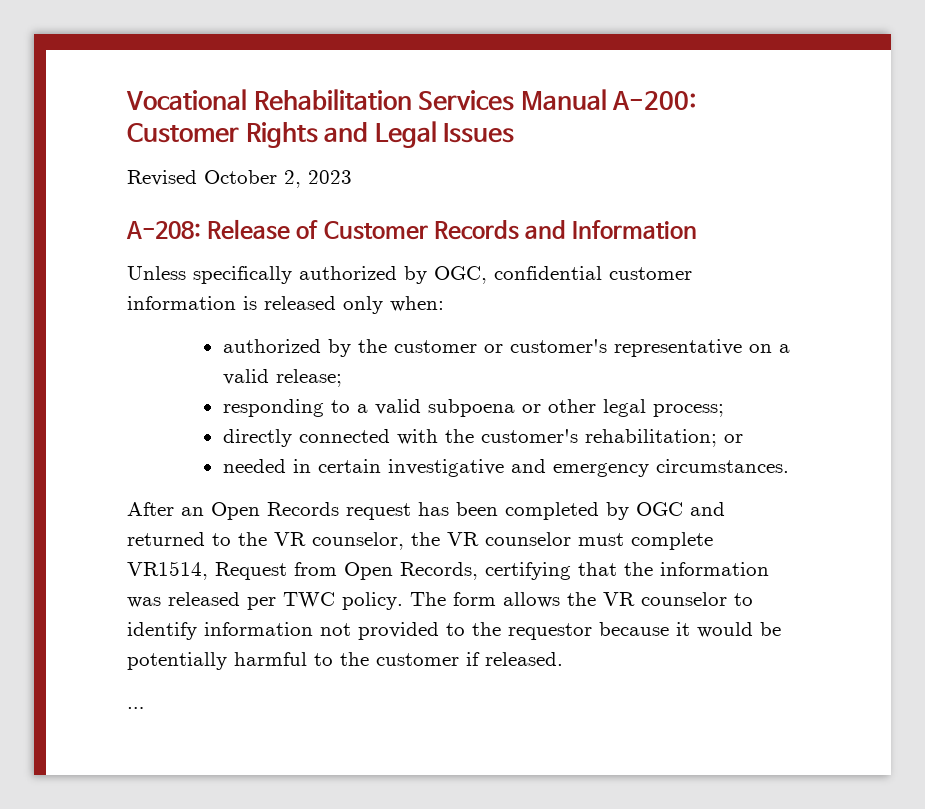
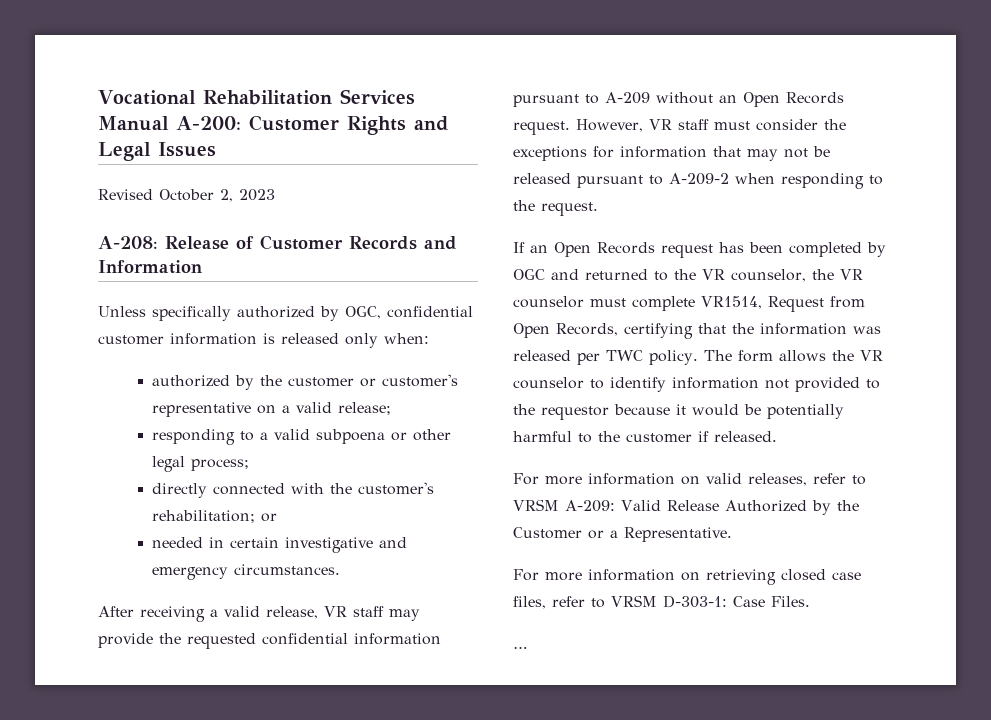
(174, 509) none -> [140,606,420,622] [98,633,441,649] [513,92,844,107] [513,119,846,135] [513,146,830,161] [513,173,883,189] [513,200,598,216] [513,242,525,253] receiving a valid release, VR staff may provide the requested confidential information pursuant to A-209 without an Open Records request. However, VR staff must consider the exceptions for information that may not be released pursuant to A-209-2 when responding to the request. // If
(563, 659) none -> [513,473,866,486] [513,499,859,515] [513,527,732,542] [513,569,861,585] [513,595,810,609] // For more information on valid releases, refer to VRSM A-209: Valid Release Authorized by the Customer or a Representative. // For more information on retrieving closed case files, refer to VRSM D-303-1: Case Files.

